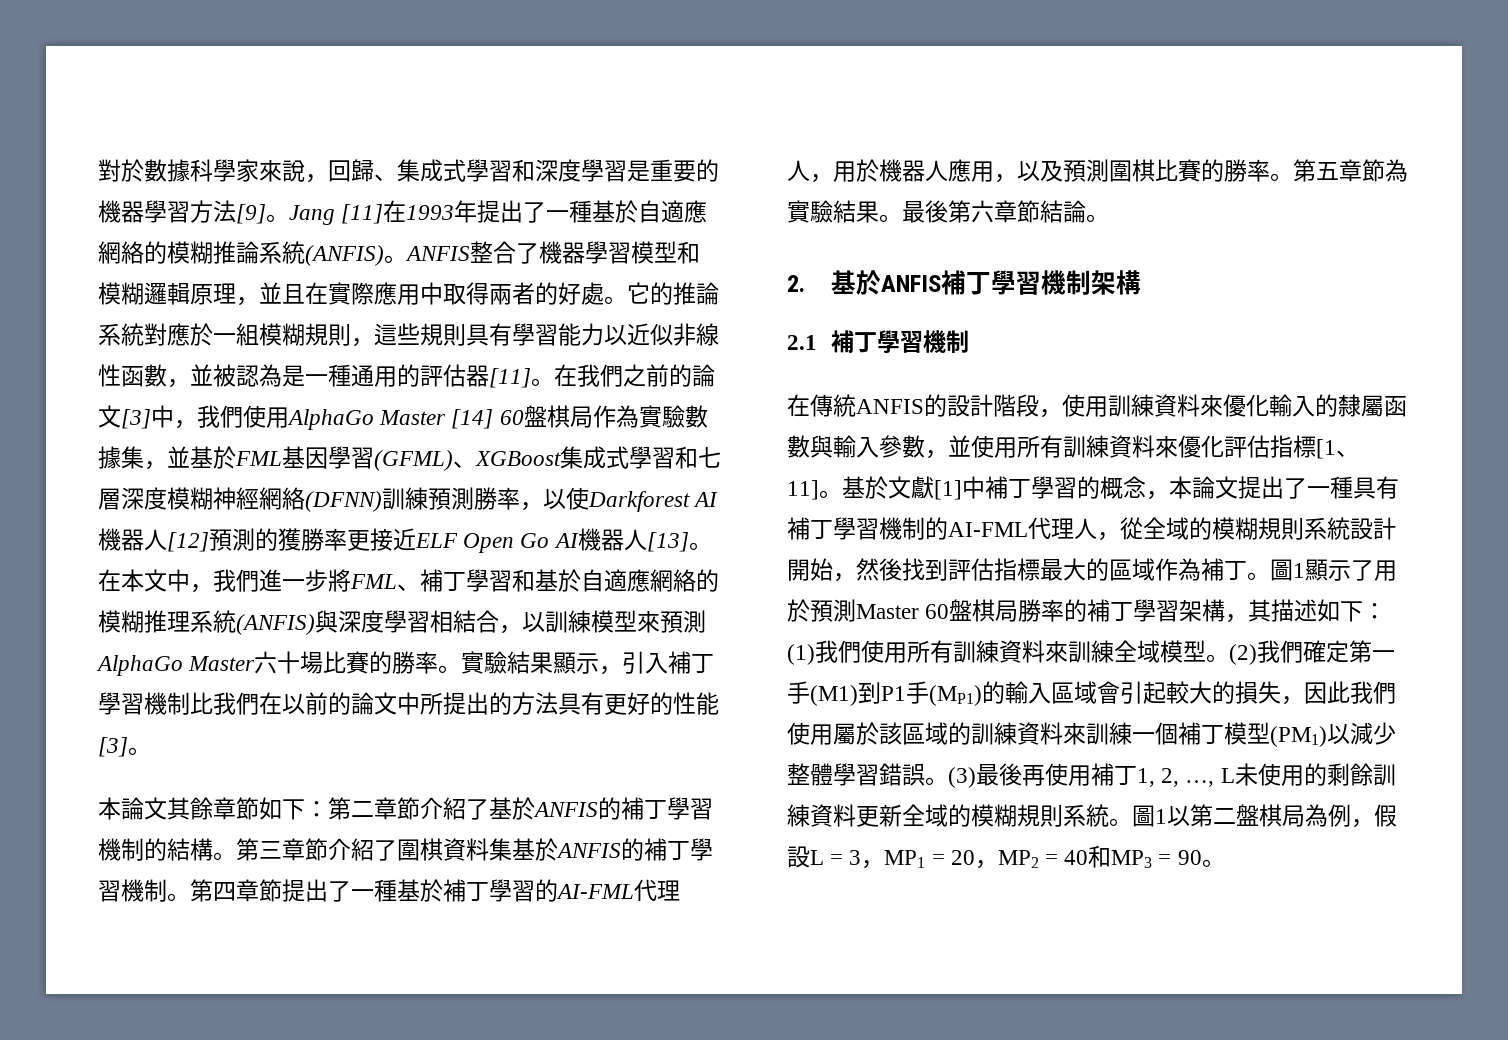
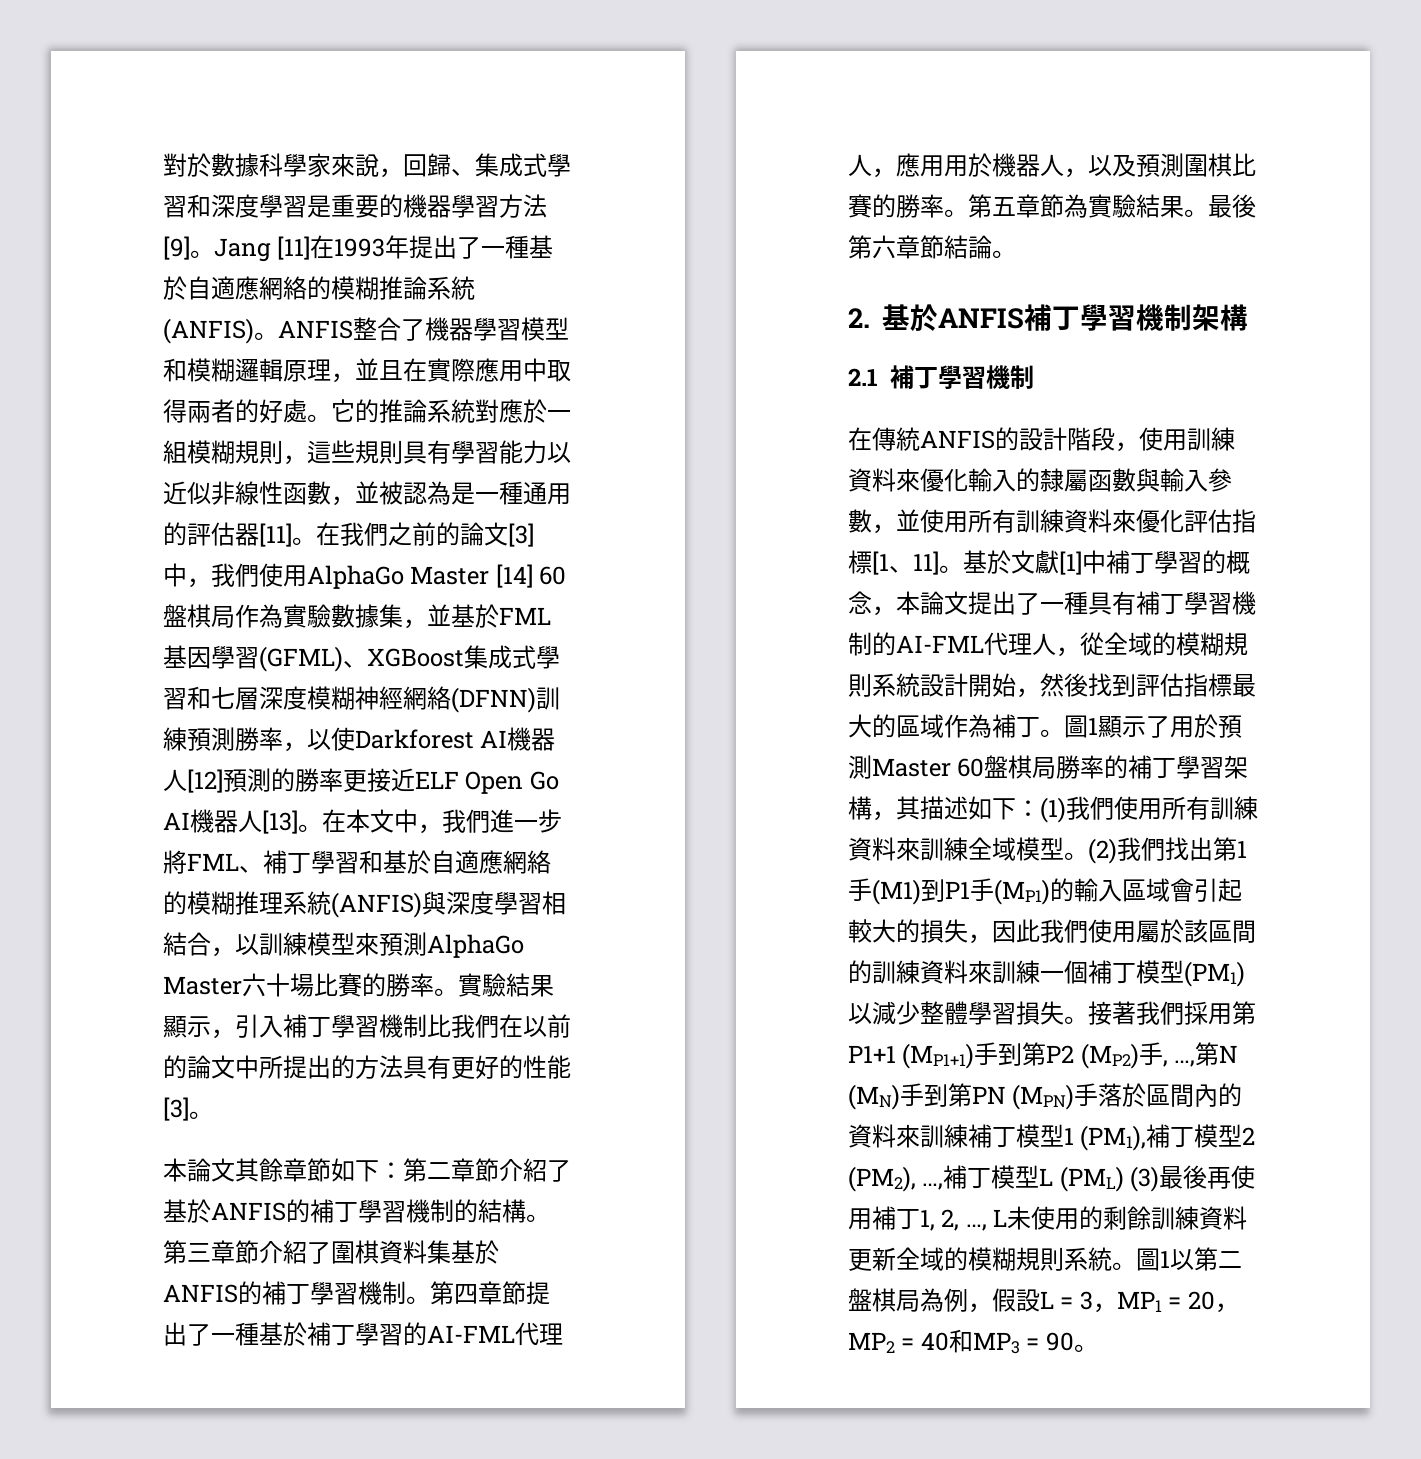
[278,528,301,551] 獲 -> (295, 780) none
(833, 178) none -> [896,153,944,177] 應用
[948,159,994,182] 應用 -> (1064, 165) none
[1303,640,1395,663] 確定第一 -> [1165,837,1247,861] 找出第1
[925,722,948,745] 域 -> [1232,920,1256,943] 間
[879,763,948,786] 錯誤。 -> [1016,1001,1256,1025] [848,1042,1239,1069] [848,1083,1243,1110] [848,1124,1256,1151] [848,1165,1124,1192] 損失。接著我們採用第P1+1 (MP1+1)手到第P2 (MP2)手, …,第N (MN)手到第PN (MPN)手落於區間內的資料來訓練補丁模型1 (PM1),補丁模型2 (PM2), …,補丁模型L (PML)

